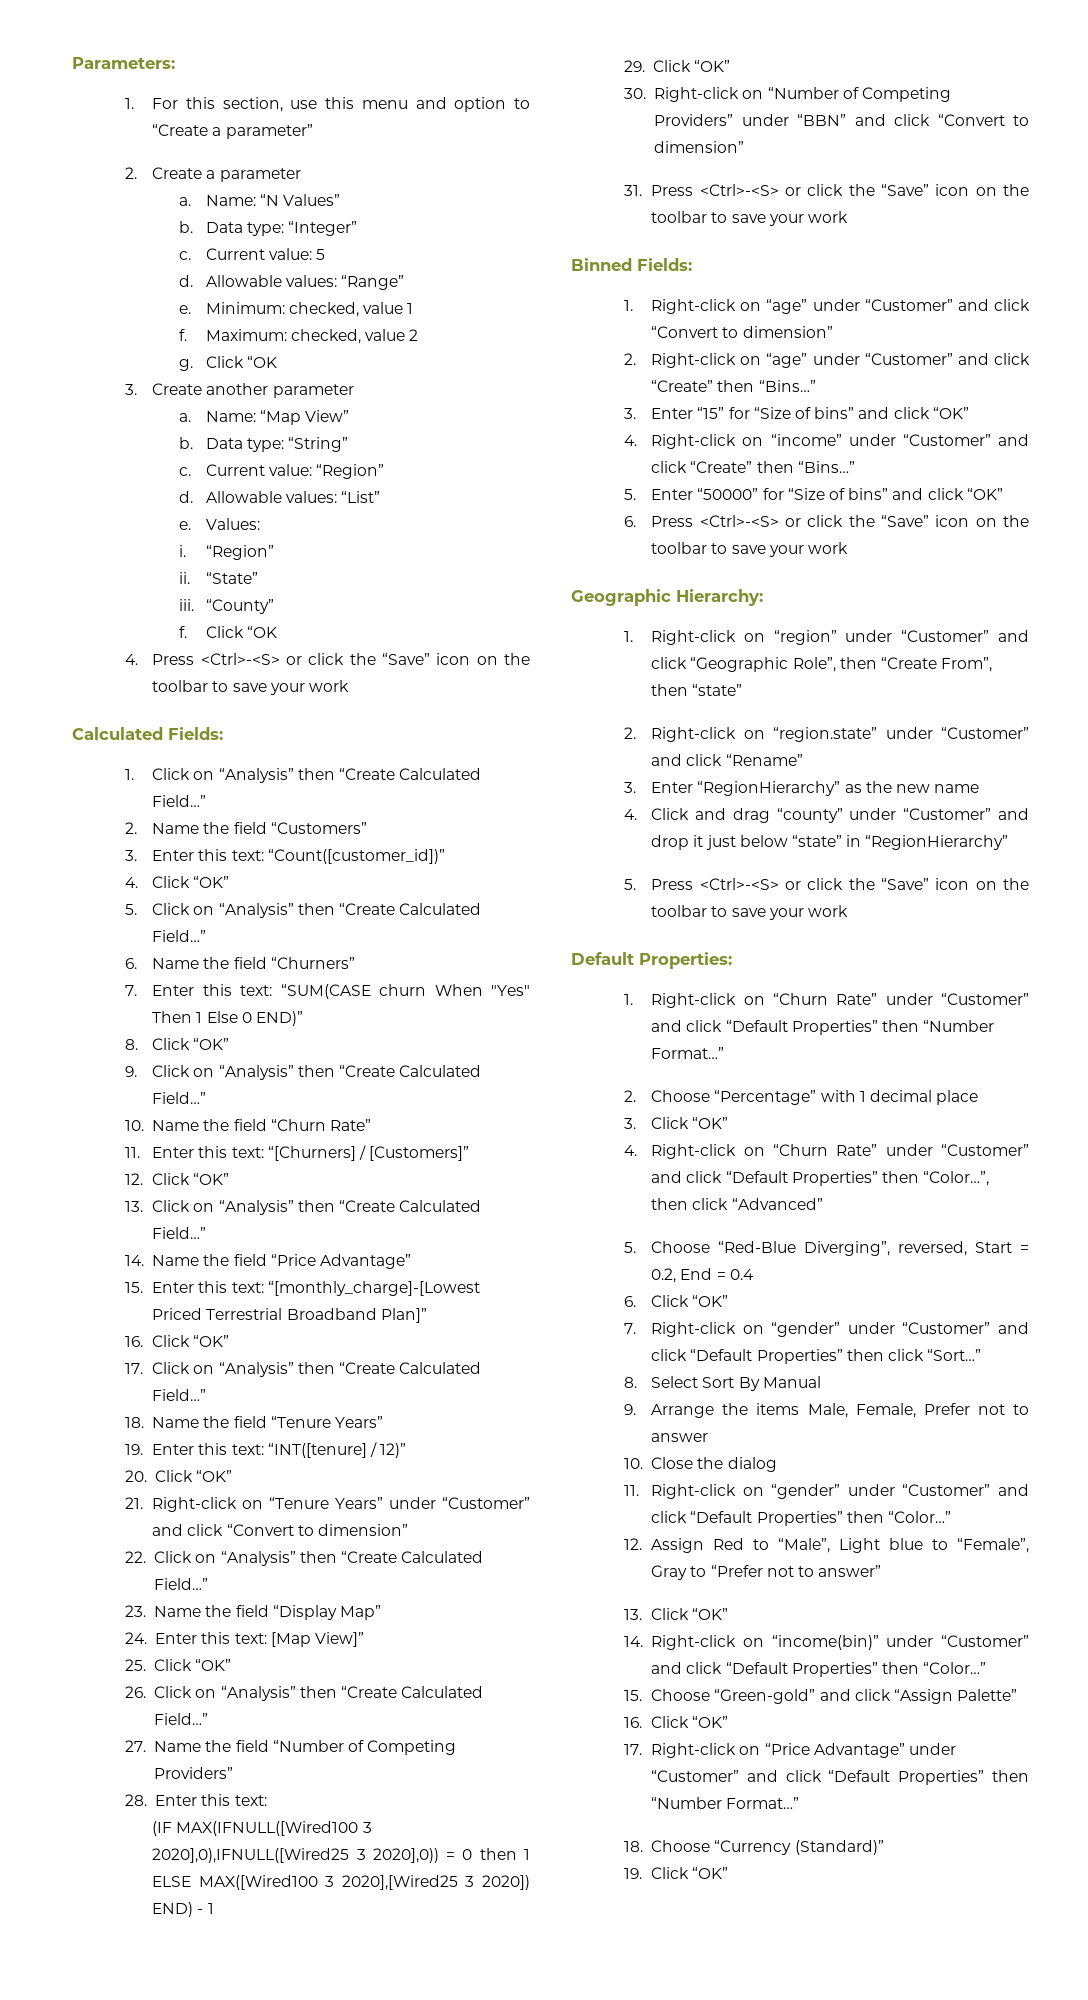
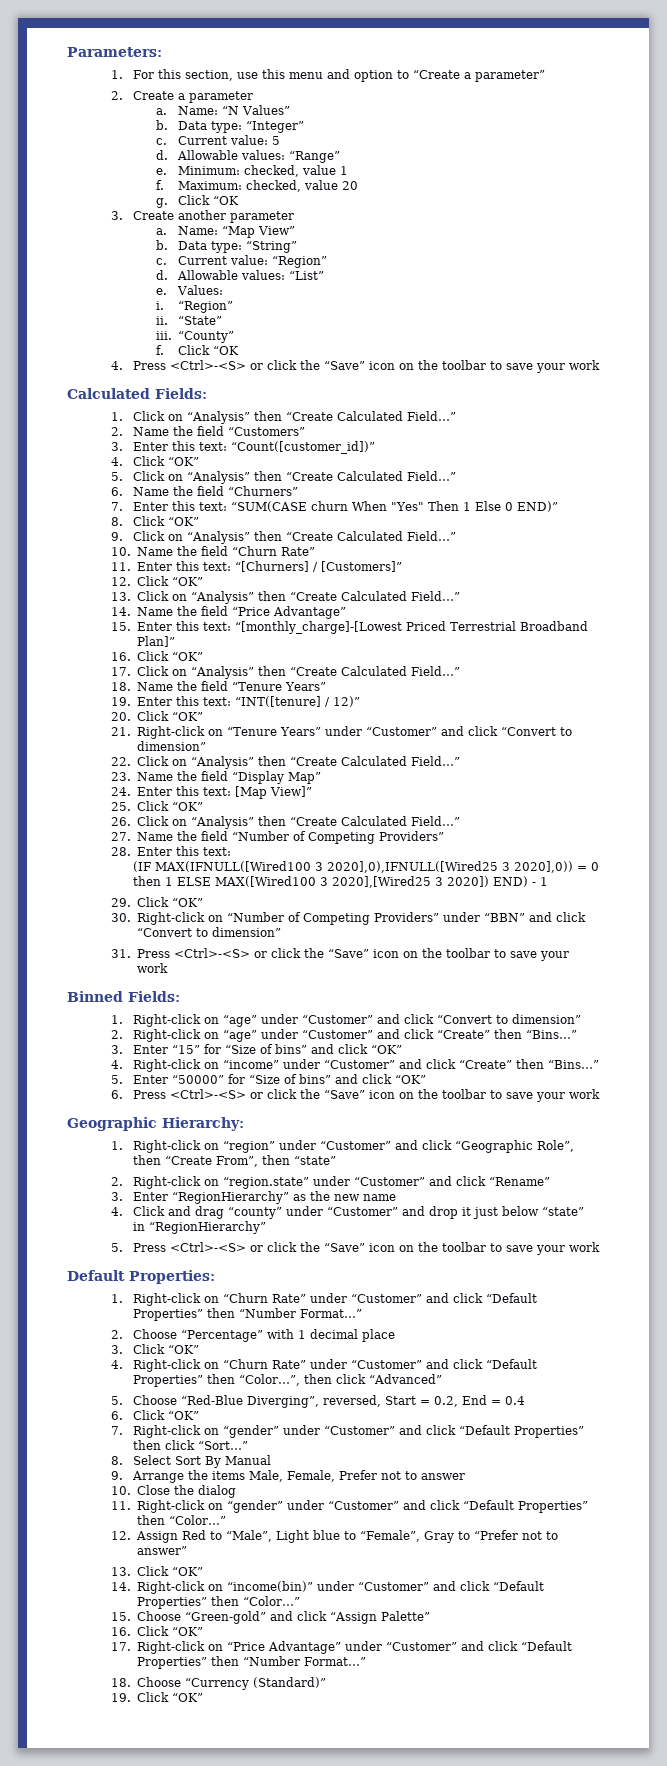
[409,329,419,341] 2 -> [341,181,358,190] 20

